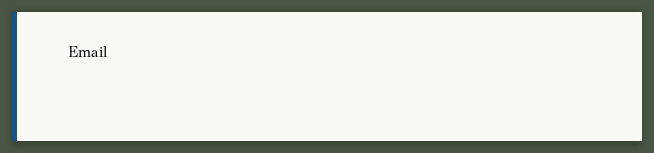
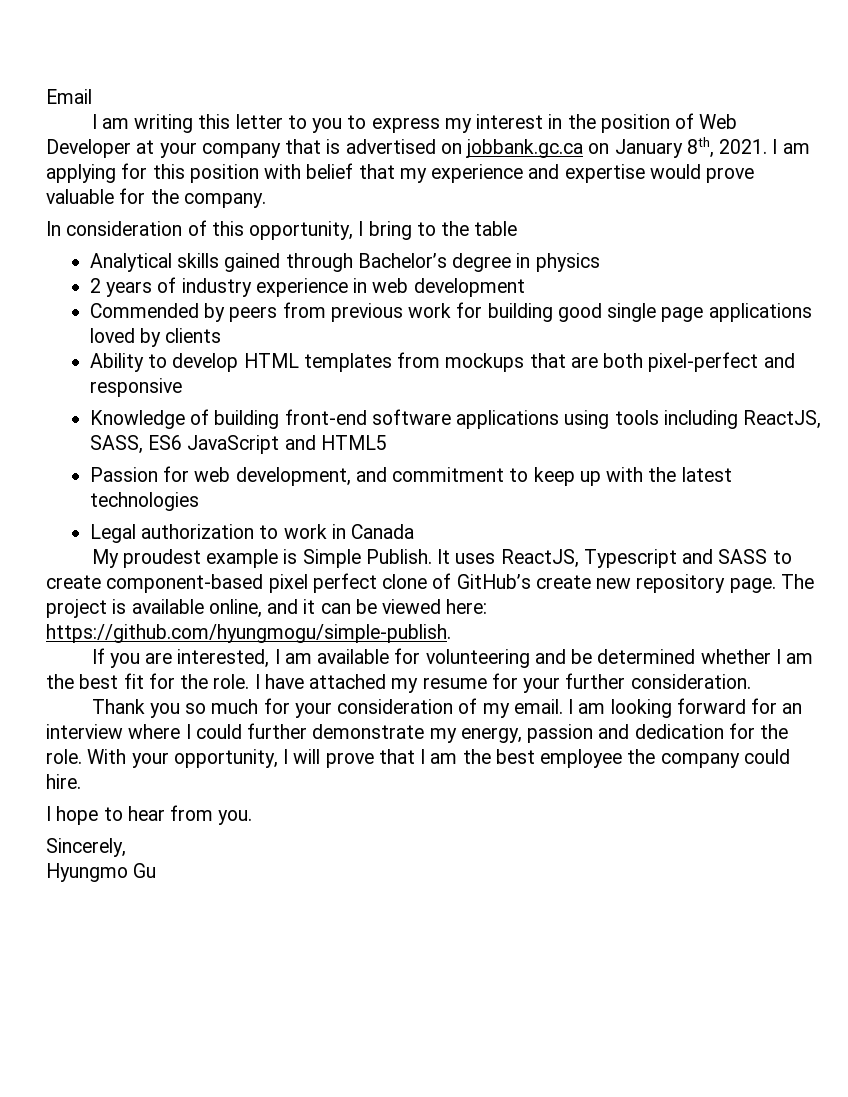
(108, 51) none -> [91,113,738,133] [46,137,810,158] [46,163,755,183] [46,188,266,208] [46,220,518,240] [89,253,600,272] [89,277,525,297] [89,302,812,322] [89,328,222,347] [89,352,795,372] [89,378,182,397] [89,409,822,429] [89,435,387,454] [89,466,732,486] [89,492,199,511] [89,524,415,543] [91,549,792,568] [46,573,814,593] [46,599,488,618] [46,624,451,643] [91,648,814,668] [46,673,751,693] [91,698,803,718] [46,723,789,743] [46,749,790,768] [46,774,81,789] [46,805,253,825] [46,838,126,857] [46,863,157,882] // I am writing this letter to you to express my interest in the position of Web Developer at your company that is advertised on jobbank.gc.ca on January 8th, 2021. I am applying for this position with belief that my experience and expertise would prove valuable for the company. // In consideration of this opportunity, I bring to the table // Analytical skills gained through Bachelor’s degree in physics // 2 years of industry experience in web development // Commended by peers from previous work for building good single page applications loved by clients // Ability to develop HTML templates from mockups that are both pixel-perfect and responsive // Knowledge of building front-end software applications using tools including ReactJS, SASS, ES6 JavaScript and HTML5 // Passion for web development, and commitment to keep up with the latest technologies // Legal authorization to work in Canada // My proudest example is Simple Publish. It uses ReactJS, Typescript and SASS to create component-based pixel perfect clone of GitHub’s create new repository page. The project is available online, and it can be viewed here: https://github.com/hyungmogu/simple-publish. // If you are interested, I am available for volunteering and be determined whether I am the best fit for the role. I have attached my resume for your further consideration. // Thank you so much for your consideration of my email. I am looking forward for an interview where I could further demonstrate my energy, passion and dedication for the role. With your opportunity, I will prove that I am the best employee the company could hire. // I hope to hear from you. // Sincerely, // Hyungmo Gu

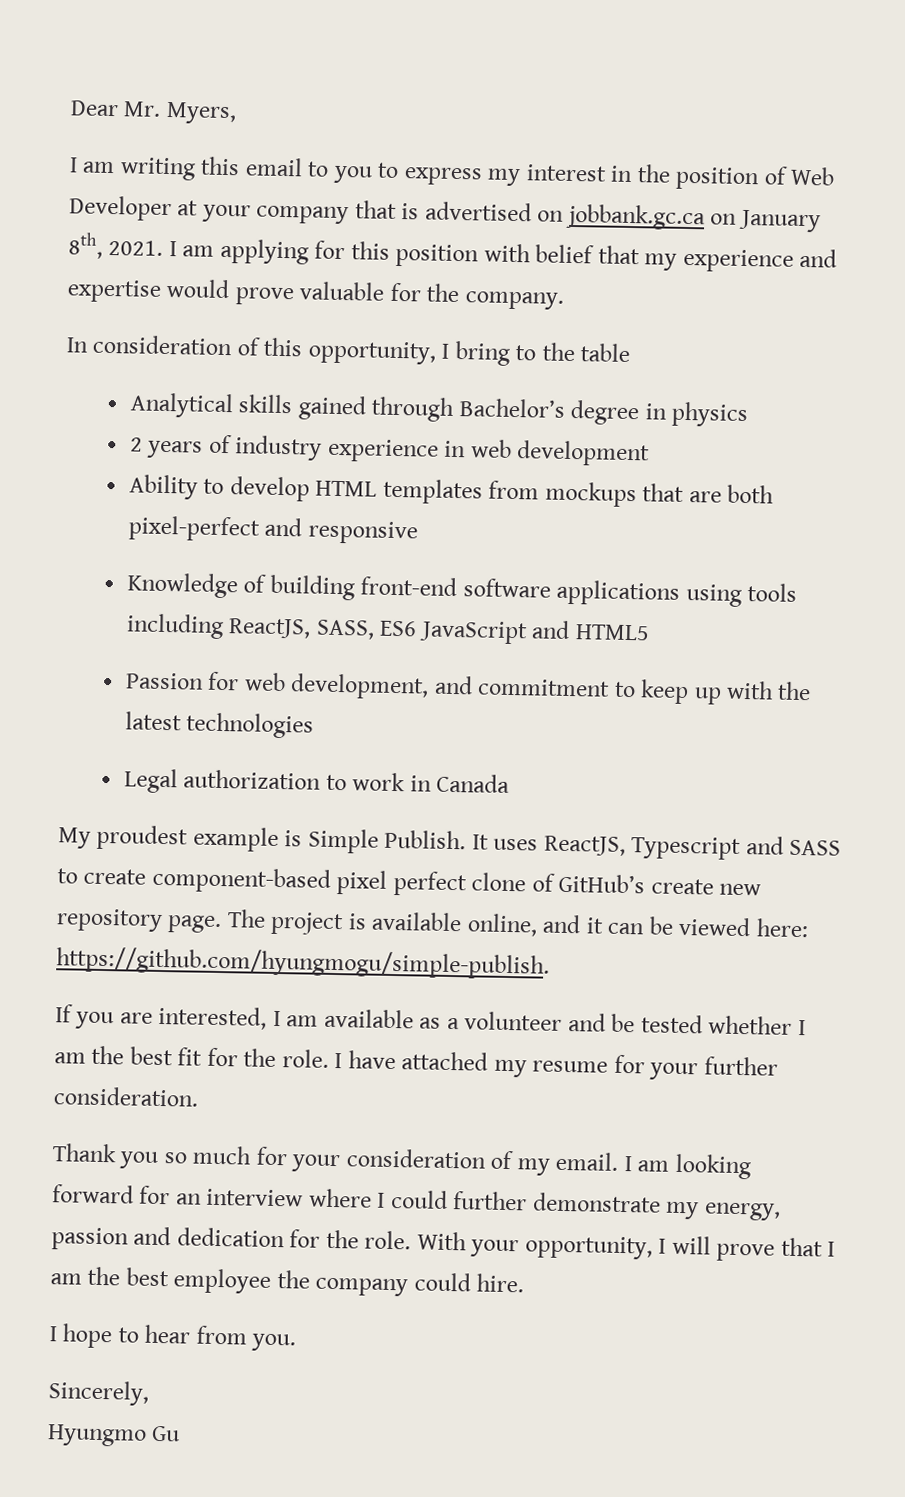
[46,89,92,104] Email -> [70,100,237,125] Dear Mr. Myers,
[235,114,283,129] letter -> [244,157,303,177] email
[89,302,812,322] [89,328,222,347] // Commended by peers from previous work for building good single page applications loved by clients -> (651, 453) none
[394,648,530,668] for volunteering -> [419,1011,563,1031] as a volunteer
[597,649,696,664] determined -> [640,1014,703,1034] tested

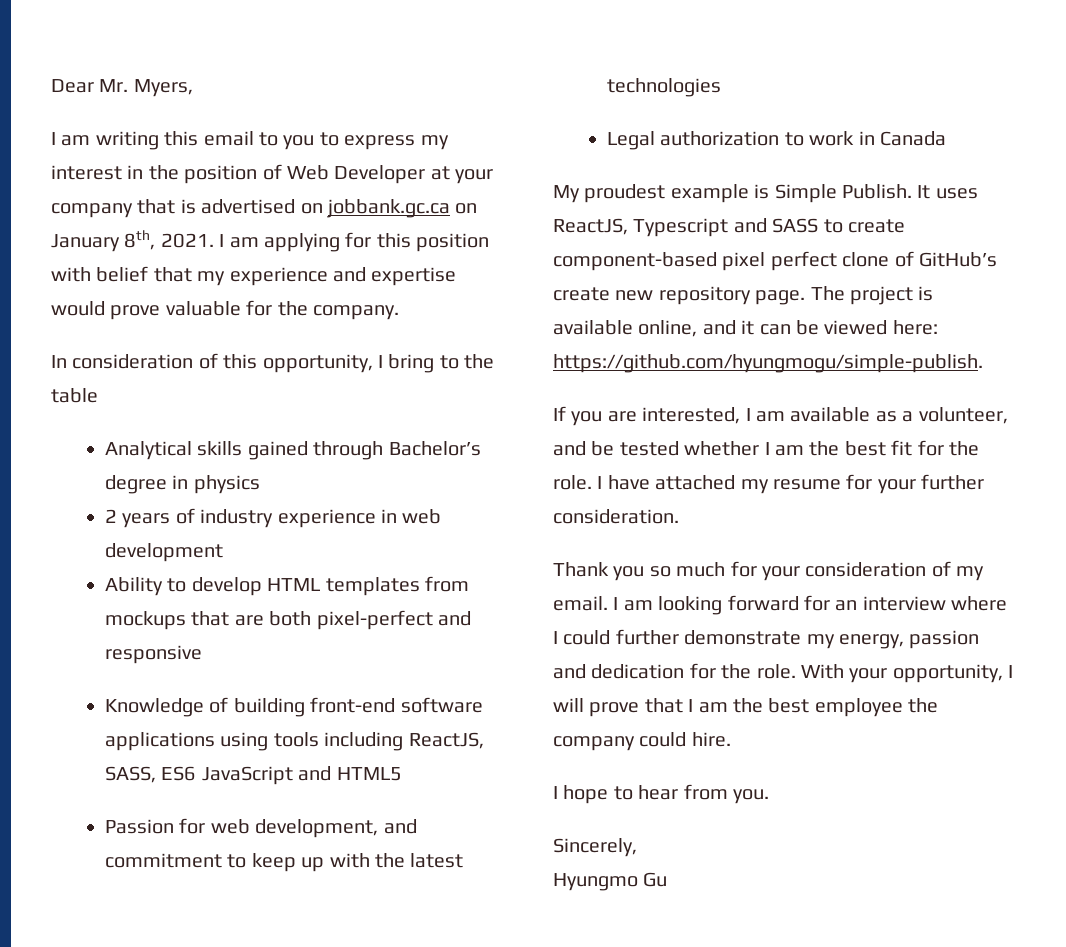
[464,1011,563,1031] volunteer -> [918,407,1008,424] volunteer,

